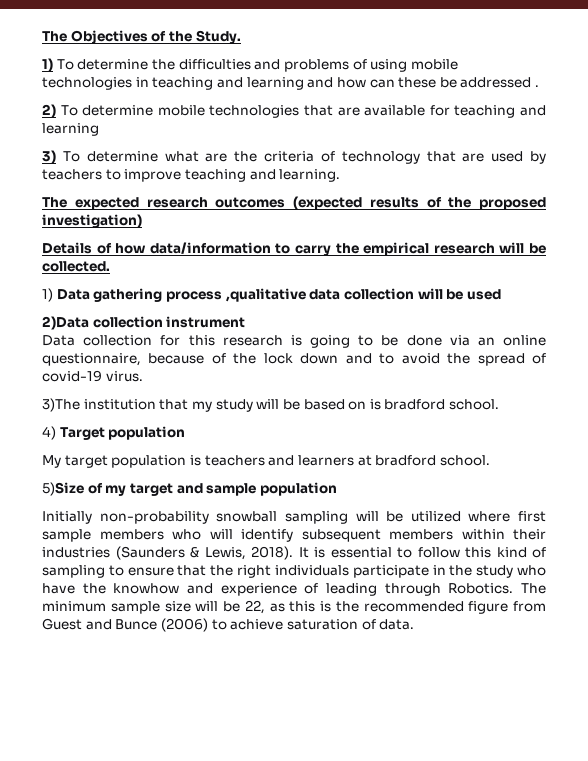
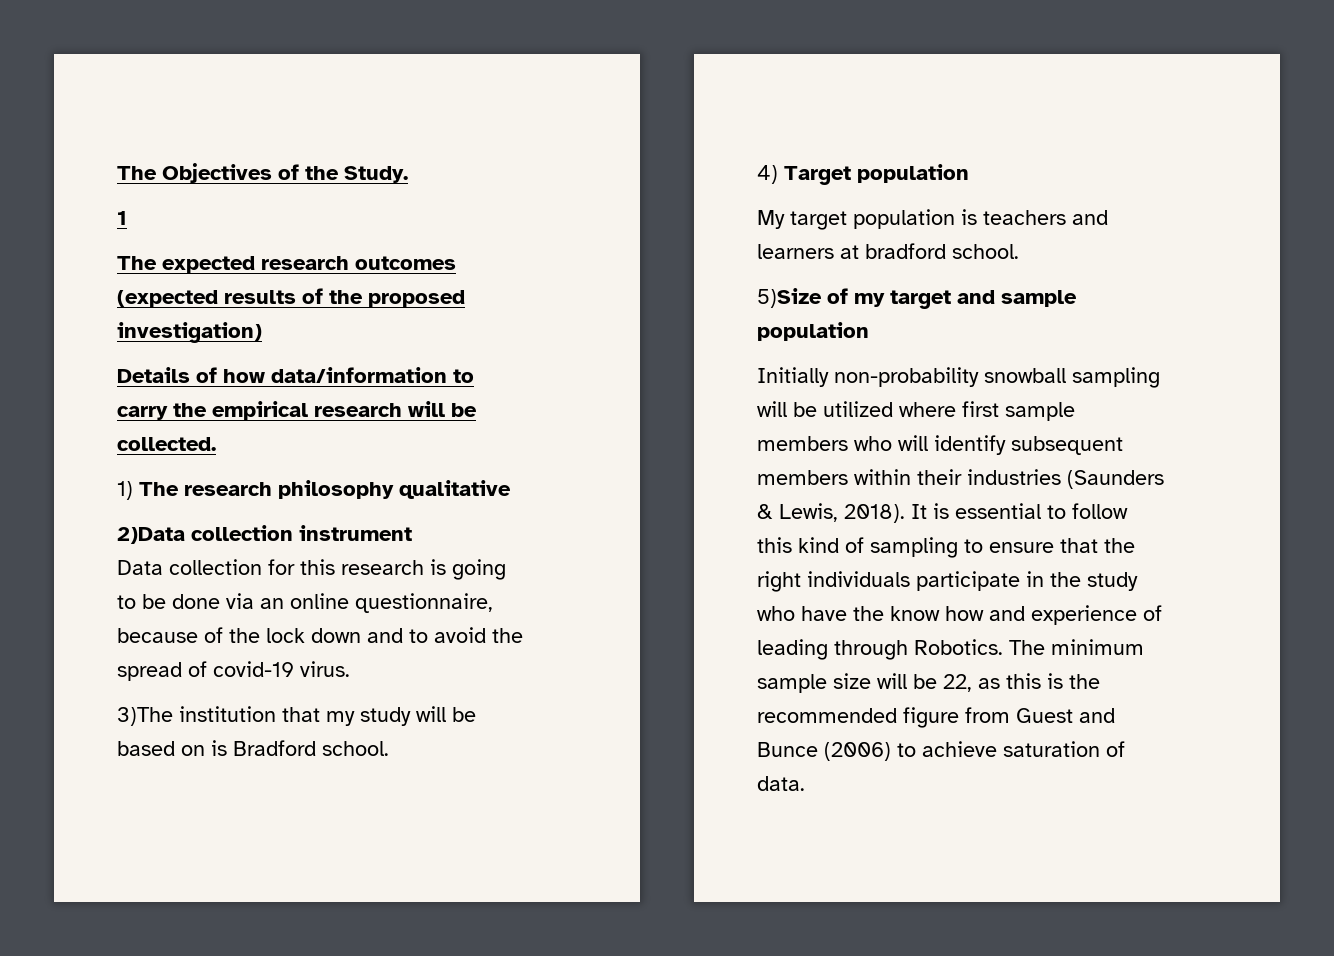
[42,58,458,72] [42,77,540,90] [42,104,547,118] [42,123,99,136] [42,150,546,164] [42,169,341,182] 1) To determine the difficulties and problems of using mobile technologies in teaching and learning and how can these be addressed . // 2) To determine mobile technologies that are available for teaching and learning // 3) To determine what are the criteria of technology that are used by teachers to improve teaching and learning. -> [117,211,127,225] 1
[56,288,501,302] Data gathering process ,qualitative data collection will be used -> [139,480,511,499] The research philosophy qualitative
[384,399,446,410] bradford -> [233,740,316,756] Bradford
[113,583,180,594] knowhow -> [890,606,984,621] know how

